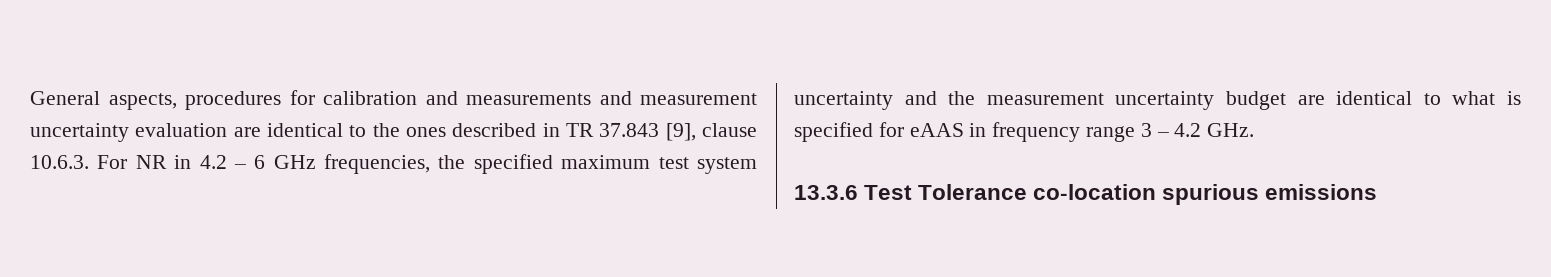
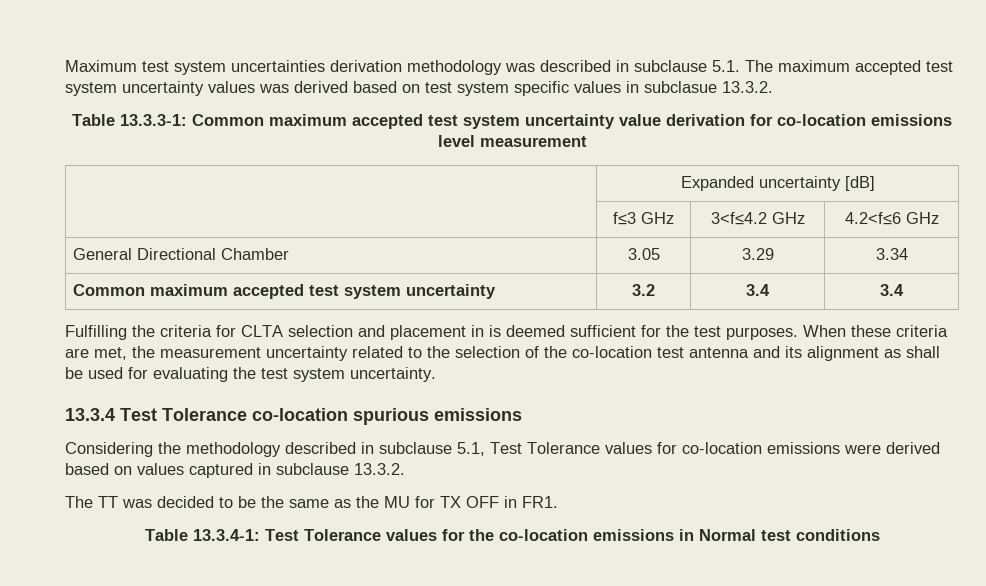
[30,90,757,110] [30,123,757,142] [30,154,757,174] [794,91,1521,110] [794,122,1255,142] [794,185,858,200] General aspects, procedures for calibration and measurements and measurement uncertainty evaluation are identical to the ones described in TR 37.843 [9], clause 10.6.3. For NR in 4.2 – 6 GHz frequencies, the specified maximum test system uncertainty and the measurement uncertainty budget are identical to what is specified for eAAS in frequency range 3 – 4.2 GHz. // 13.3.6 -> [65,60,953,75] [65,81,773,96] [72,114,952,129] [437,135,587,147] [680,176,875,191] [613,212,674,225] [710,212,805,225] [844,212,939,225] [72,248,289,260] [627,248,660,260] [741,248,774,260] [875,248,908,260] [72,284,496,299] [632,284,655,296] [746,284,770,296] [880,284,904,296] [65,325,948,340] [65,346,940,361] [65,367,436,382] [65,408,115,421] Maximum test system uncertainties derivation methodology was described in subclause 5.1. The maximum accepted test system uncertainty values was derived based on test system specific values in subclasue 13.3.2. // Table 13.3.3-1: Common maximum accepted test system uncertainty value derivation for co-location emissions level measurement // | Expanded uncertainty [dB] // | f≤3 GHz | 3<f≤4.2 GHz | 4.2<f≤6 GHz // General Directional Chamber | 3.05 | 3.29 | 3.34 // Common maximum accepted test system uncertainty | 3.2 | 3.4 | 3.4 // Fulfilling the criteria for CLTA selection and placement in is deemed sufficient for the test purposes. When these criteria are met, the measurement uncertainty related to the selection of the co-location test antenna and its alignment as shall be used for evaluating the test system uncertainty. // 13.3.4
(1378, 192) none -> [65,442,940,457] [65,463,405,478] [65,496,558,508] [144,529,880,541] // Considering the methodology described in subclause 5.1, Test Tolerance values for co-location emissions were derived based on values captured in subclause 13.3.2. // The TT was decided to be the same as the MU for TX OFF in FR1. // Table 13.3.4-1: Test Tolerance values for the co-location emissions in Normal test conditions

